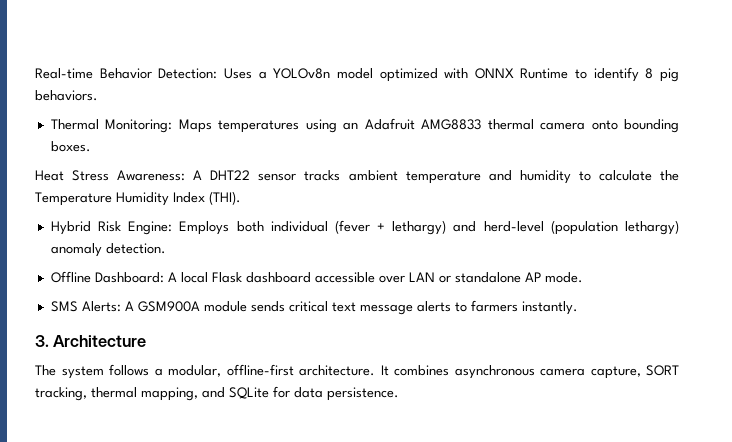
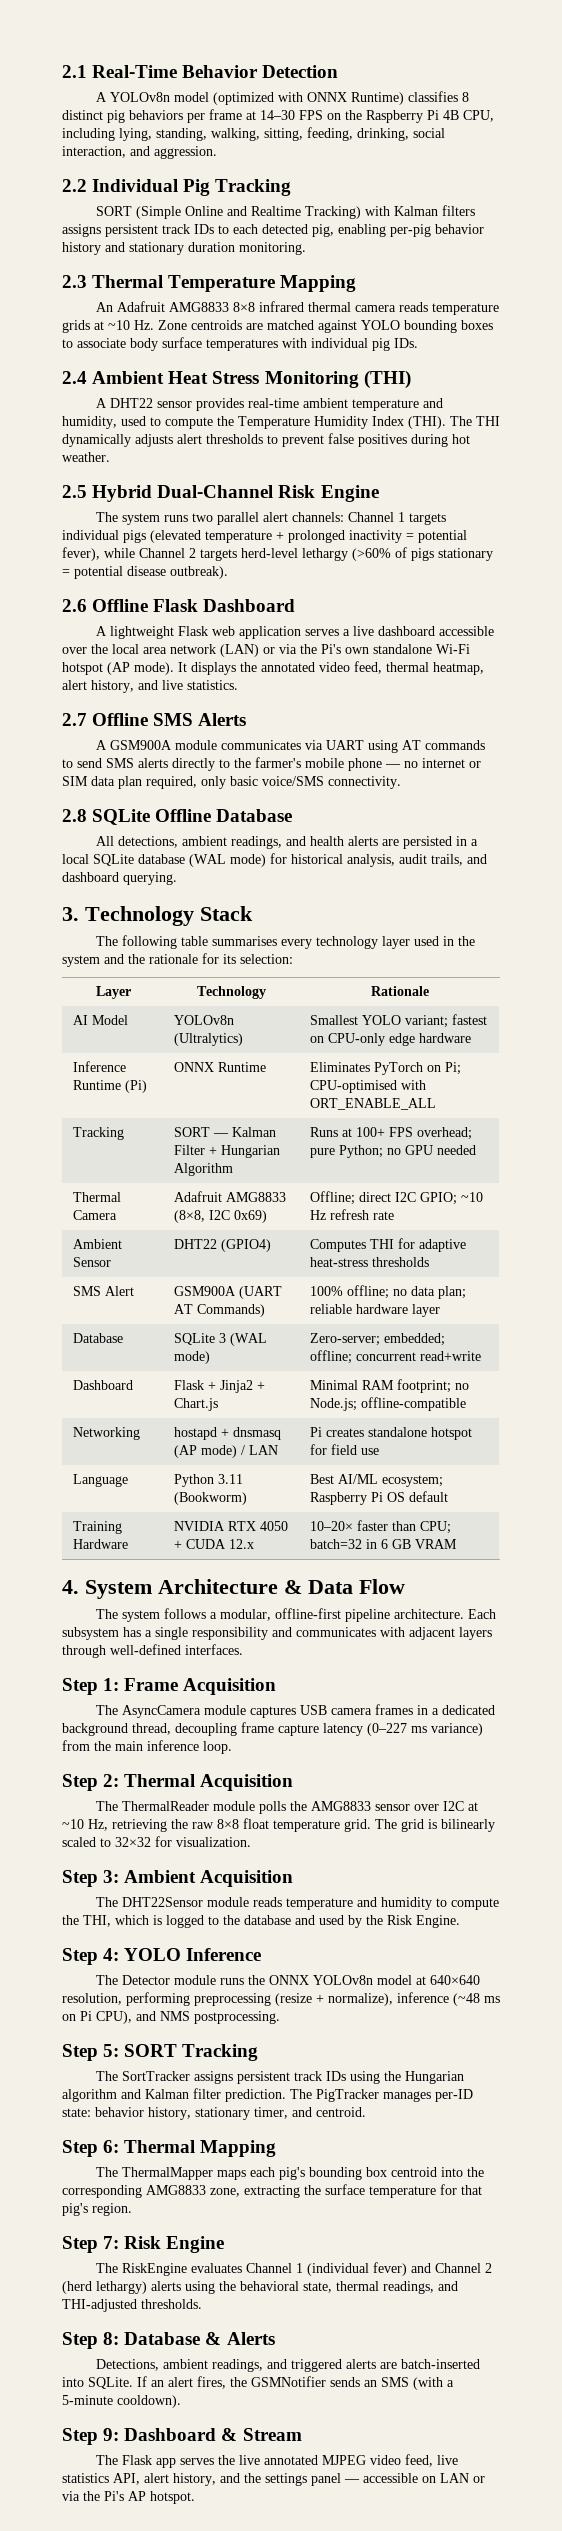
[35,68,438,82] Real-time Behavior Detection: Uses a YOLOv8n model optimized -> [62,65,339,78] [96,92,275,105] 2.1 Real-Time Behavior Detection // A YOLOv8n model (optimized
[520,67,679,82] [35,90,98,101] [50,118,679,133] [50,141,91,152] [35,170,186,181] Runtime to identify 8 pig behaviors. // Thermal Monitoring: Maps temperatures using an Adafruit AMG8833 thermal camera onto bounding boxes. // Heat Stress Awareness: -> [351,91,470,105] [62,109,494,123] [62,127,445,141] [62,146,217,159] [62,179,292,196] [96,205,476,219] [62,224,484,237] [62,242,306,255] [62,275,357,292] [96,301,500,315] [62,320,493,333] [62,337,418,351] [62,370,411,389] Runtime) classifies 8 distinct pig behaviors per frame at 14–30 FPS on the Raspberry Pi 4B CPU, including lying, standing, walking, sitting, feeding, drinking, social interaction, and aggression. // 2.2 Individual Pig Tracking // SORT (Simple Online and Realtime Tracking) with Kalman filters assigns persistent track IDs to each detected pig, enabling per-pig behavior history and stationary duration monitoring. // 2.3 Thermal Temperature Mapping // An Adafruit AMG8833 8×8 infrared thermal camera reads temperature grids at ~10 Hz. Zone centroids are matched against YOLO bounding boxes to associate body surface temperatures with individual pig IDs. // 2.4 Ambient Heat Stress Monitoring (THI) //
[304,170,341,181] tracks -> [196,398,300,411] provides real-time
[519,170,652,184] humidity to calculate -> [62,416,213,429] humidity, used to compute
[50,220,680,235] [50,243,166,257] [50,271,583,283] [50,300,578,315] [35,335,147,347] // Hybrid Risk Engine: Employs both individual (fever + lethargy) and herd-level (population lethargy) anomaly detection. // Offline Dashboard: A local Flask dashboard accessible over LAN or standalone AP mode. // SMS Alerts: A GSM900A module sends critical text message alerts to farmers instantly. // 3. Architecture -> [450,416,500,426] [62,433,470,447] [62,452,110,462] [62,485,379,502] [96,512,447,525] [62,530,467,543] [62,547,493,561] [62,566,228,579] [62,599,296,612] [96,626,495,639] [62,644,470,657] [62,661,484,675] [62,680,238,693] [62,713,247,726] [96,740,486,753] [62,757,481,771] [62,776,401,789] [62,809,293,825] [96,836,479,849] [62,853,487,867] [62,872,177,885] [62,906,253,926] [96,935,476,949] [62,953,293,967] [95,986,131,999] [197,986,266,999] [370,986,429,996] [72,1015,128,1025] [173,1015,234,1025] [173,1033,243,1046] [309,1014,487,1028] [309,1033,471,1046] [72,1061,126,1072] [72,1080,147,1093] [173,1062,266,1072] [309,1062,461,1075] [309,1080,426,1093] [309,1098,436,1110] [72,1127,124,1140] [173,1127,276,1137] [173,1145,280,1158] [173,1163,233,1176] [309,1127,472,1140] [309,1145,476,1158] [72,1192,121,1202] [72,1210,117,1220] [173,1191,286,1202] [173,1210,267,1223] [309,1191,483,1205] [309,1209,394,1220] [72,1239,122,1249] [72,1257,111,1267] [173,1239,271,1252] [309,1238,466,1252] [309,1257,429,1267] [72,1286,134,1296] [173,1286,282,1299] [173,1304,265,1317] [309,1285,466,1299] [309,1304,440,1317] [72,1333,123,1343] [173,1333,267,1346] [173,1351,210,1364] [309,1333,445,1346] [309,1350,481,1364] [72,1380,133,1390] [173,1380,265,1393] [173,1398,218,1411] [309,1379,469,1393] [309,1397,466,1411] [72,1427,140,1440] [173,1427,281,1440] [173,1445,278,1458] [309,1427,472,1440] [309,1444,379,1455] [72,1474,128,1487] [173,1474,243,1487] [173,1492,247,1505] [309,1474,443,1487] [309,1491,448,1505] [72,1521,122,1534] [72,1539,128,1549] [173,1521,288,1531] [173,1539,254,1549] [309,1520,451,1534] [309,1539,457,1549] [62,1579,405,1599] The THI dynamically adjusts alert thresholds to prevent false positives during hot weather. // 2.5 Hybrid Dual-Channel Risk Engine // The system runs two parallel alert channels: Channel 1 targets individual pigs (elevated temperature + prolonged inactivity = potential fever), while Channel 2 targets herd-level lethargy (>60% of pigs stationary = potential disease outbreak). // 2.6 Offline Flask Dashboard // A lightweight Flask web application serves a live dashboard accessible over the local area network (LAN) or via the Pi's own standalone Wi-Fi hotspot (AP mode). It displays the annotated video feed, thermal heatmap, alert history, and live statistics. // 2.7 Offline SMS Alerts // A GSM900A module communicates via UART using AT commands to send SMS alerts directly to the farmer's mobile phone — no internet or SIM data plan required, only basic voice/SMS connectivity. // 2.8 SQLite Offline Database // All detections, ambient readings, and health alerts are persisted in a local SQLite database (WAL mode) for historical analysis, audit trails, and dashboard querying. // 3. Technology Stack // The following table summarises every technology layer used in the system and the rationale for its selection: // Layer | Technology | Rationale // AI Model | YOLOv8n (Ultralytics) | Smallest YOLO variant; fastest on CPU-only edge hardware // Inference Runtime (Pi) | ONNX Runtime | Eliminates PyTorch on Pi; CPU-optimised with ORT_ENABLE_ALL // Tracking | SORT — Kalman Filter + Hungarian Algorithm | Runs at 100+ FPS overhead; pure Python; no GPU needed // Thermal Camera | Adafruit AMG8833 (8×8, I2C 0x69) | Offline; direct I2C GPIO; ~10 Hz refresh rate // Ambient Sensor | DHT22 (GPIO4) | Computes THI for adaptive heat-stress thresholds // SMS Alert | GSM900A (UART AT Commands) | 100% offline; no data plan; reliable hardware layer // Database | SQLite 3 (WAL mode) | Zero-server; embedded; offline; concurrent read+write // Dashboard | Flask + Jinja2 + Chart.js | Minimal RAM footprint; no Node.js; offline-compatible // Networking | hostapd + dnsmasq (AP mode) / LAN | Pi creates standalone hotspot for field use // Language | Python 3.11 (Bookworm) | Best AI/ML ecosystem; Raspberry Pi OS default // Training Hardware | NVIDIA RTX 4050 + CUDA 12.x | 10–20× faster than CPU; batch=32 in 6 GB VRAM // 4. System Architecture & Data Flow
[299,365,679,379] [35,386,399,401] architecture. It combines asynchronous camera capture, SORT tracking, thermal mapping, and SQLite for data persistence. -> [345,1609,497,1622] [62,1627,492,1640] [62,1644,243,1658] [62,1678,277,1695] [96,1704,496,1718] [62,1722,483,1736] [62,1740,232,1754] [62,1774,294,1791] [96,1801,479,1814] [62,1818,495,1832] [62,1836,251,1847] [62,1870,294,1887] [96,1897,500,1910] [62,1915,460,1928] [62,1948,262,1965] [96,1975,481,1985] [62,1992,500,2006] [62,2011,280,2024] [62,2044,259,2061] [96,2071,465,2084] [62,2088,473,2102] [62,2107,366,2120] [62,2140,277,2157] [96,2167,485,2180] [62,2184,482,2198] [62,2203,132,2216] [62,2236,225,2253] [96,2262,493,2276] [62,2281,458,2294] [62,2299,202,2312] [62,2332,275,2349] [96,2359,481,2372] [62,2376,454,2390] [62,2395,181,2408] [62,2428,302,2445] [96,2454,459,2468] [62,2473,485,2486] [62,2491,195,2504] pipeline architecture. Each subsystem has a single responsibility and communicates with adjacent layers through well-defined interfaces. // Step 1: Frame Acquisition // The AsyncCamera module captures USB camera frames in a dedicated background thread, decoupling frame capture latency (0–227 ms variance) from the main inference loop. // Step 2: Thermal Acquisition // The ThermalReader module polls the AMG8833 sensor over I2C at ~10 Hz, retrieving the raw 8×8 float temperature grid. The grid is bilinearly scaled to 32×32 for visualization. // Step 3: Ambient Acquisition // The DHT22Sensor module reads temperature and humidity to compute the THI, which is logged to the database and used by the Risk Engine. // Step 4: YOLO Inference // The Detector module runs the ONNX YOLOv8n model at 640×640 resolution, performing preprocessing (resize + normalize), inference (~48 ms on Pi CPU), and NMS postprocessing. // Step 5: SORT Tracking // The SortTracker assigns persistent track IDs using the Hungarian algorithm and Kalman filter prediction. The PigTracker manages per-ID state: behavior history, stationary timer, and centroid. // Step 6: Thermal Mapping // The ThermalMapper maps each pig's bounding box centroid into the corresponding AMG8833 zone, extracting the surface temperature for that pig's region. // Step 7: Risk Engine // The RiskEngine evaluates Channel 1 (individual fever) and Channel 2 (herd lethargy) alerts using the behavioral state, thermal readings, and THI-adjusted thresholds. // Step 8: Database & Alerts // Detections, ambient readings, and triggered alerts are batch-inserted into SQLite. If an alert fires, the GSMNotifier sends an SMS (with a 5-minute cooldown). // Step 9: Dashboard & Stream // The Flask app serves the live annotated MJPEG video feed, live statistics API, alert history, and the settings panel — accessible on LAN or via the Pi's AP hotspot.

